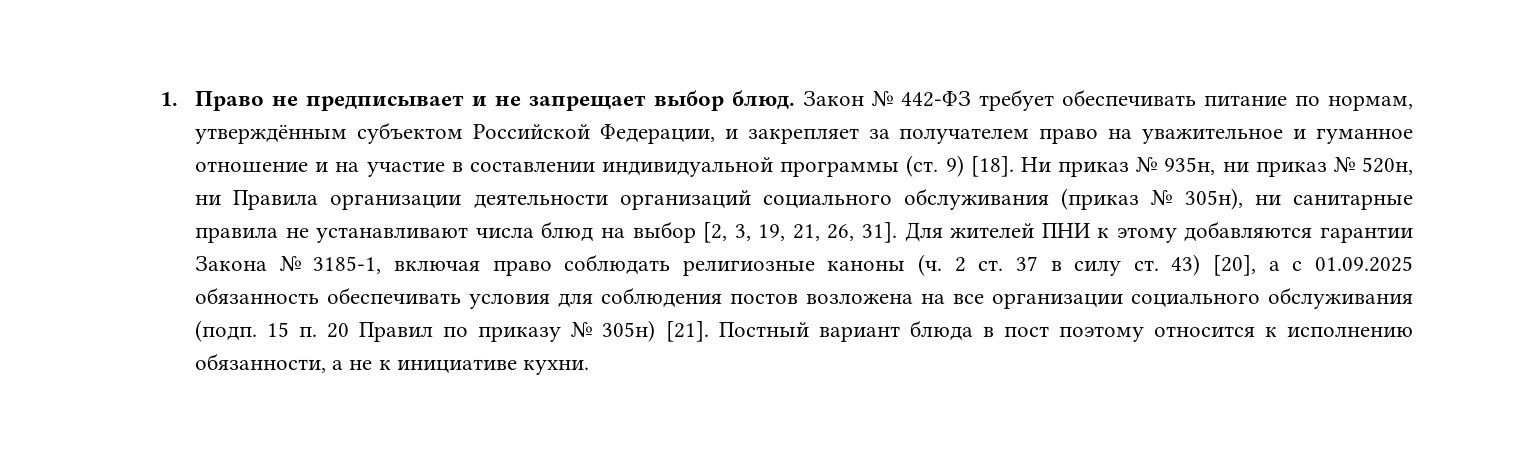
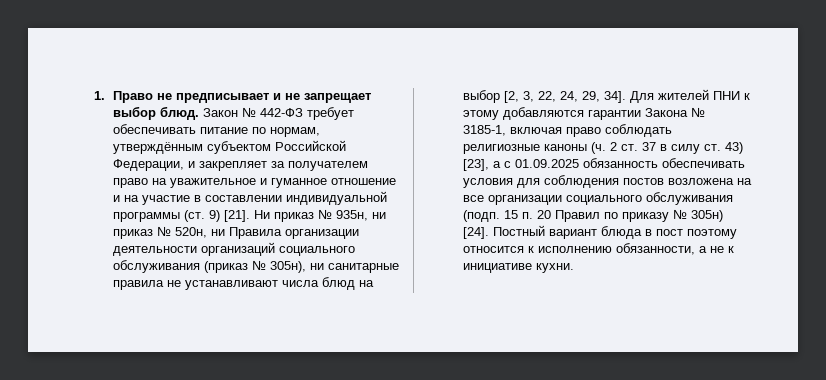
[970,156,1014,177] [18]. -> [223,210,250,222] [21].
[758,222,897,243] 19, 21, 26, 31]. -> [537,91,626,103] 22, 24, 29, 34].
[1213,255,1257,276] [20], -> [462,159,489,171] [23],
[665,321,709,342] [21]. -> [462,227,489,239] [24].

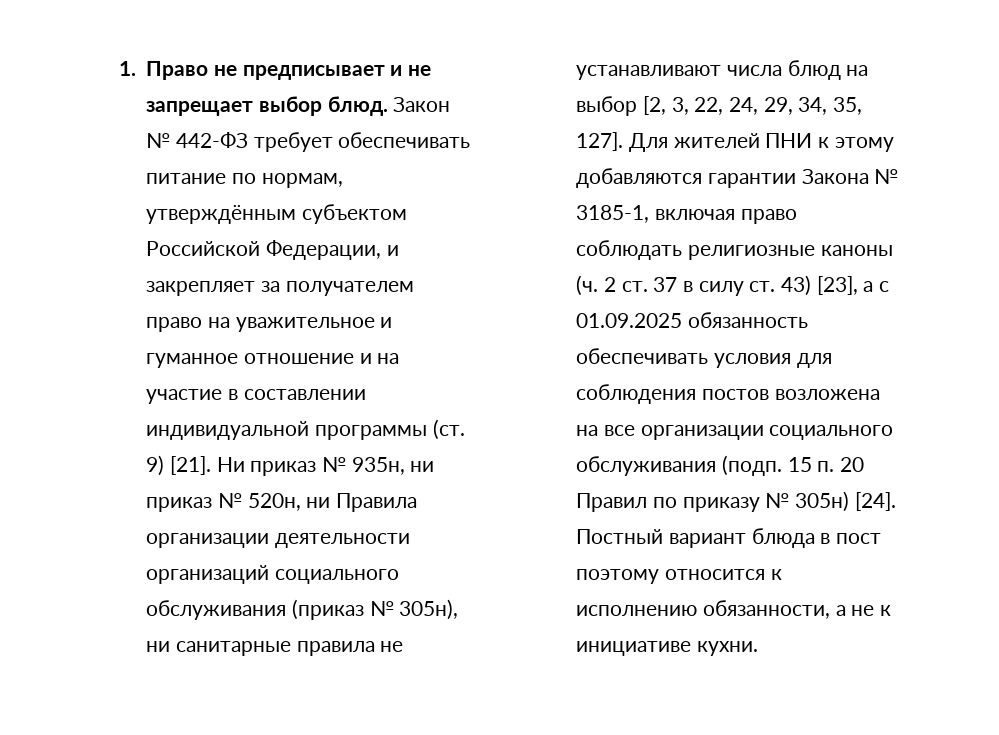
[603,91,626,103] 34]. -> [798,97,863,115] [576,132,624,151] 34, 35, 127].

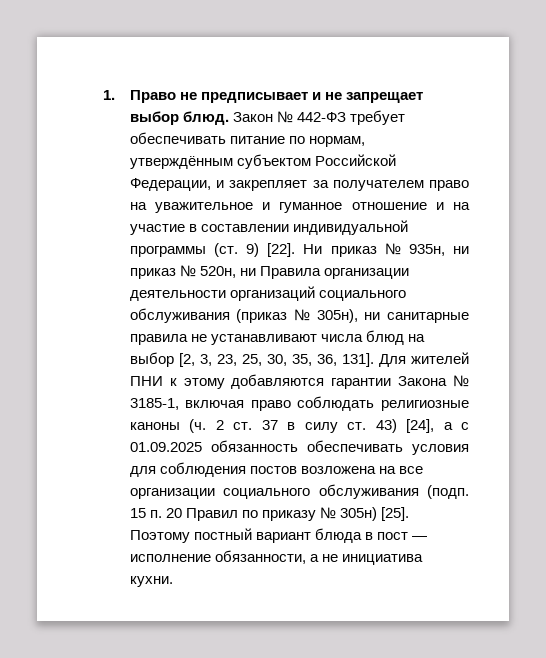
[170,456,212,475] [21]. -> [267,243,296,257] [22].
[694,97,863,115] [576,132,624,151] 22, 24, 29, 34, 35, 127]. -> [216,353,374,367] 23, 25, 30, 35, 36, 131].
[816,276,858,295] [23], -> [406,419,435,433] [24],
[854,492,896,511] [576,529,664,544] [24]. Постный -> [381,507,410,521] [129,528,252,543] [25]. Поэтому постный
[576,569,782,584] [576,605,698,616] поэтому относится к исполнению -> [412,536,428,540] [129,554,211,562] — исполнение
[880,605,892,616] [576,641,692,656] к инициативе -> [342,554,424,565] инициатива

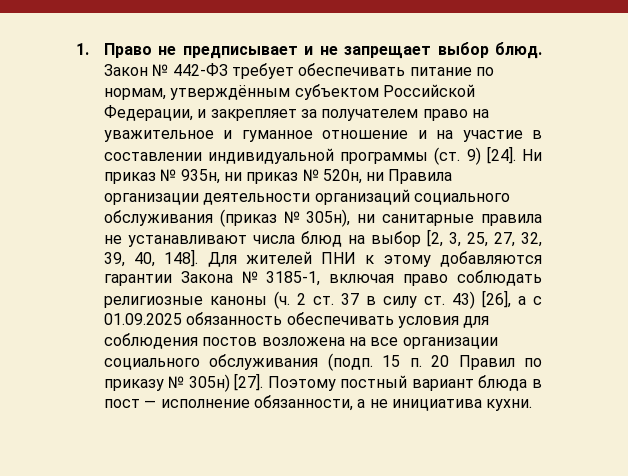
[267,243,296,257] [22]. -> [486,146,516,164] [24].
[216,353,374,367] 23, 25, 30, 35, 36, 131]. -> [466,232,543,247] [103,249,199,267] 25, 27, 32, 39, 40, 148].
[406,419,435,433] [24], -> [481,290,511,308] [26],
[381,507,410,521] [25]. -> [234,373,264,391] [27].

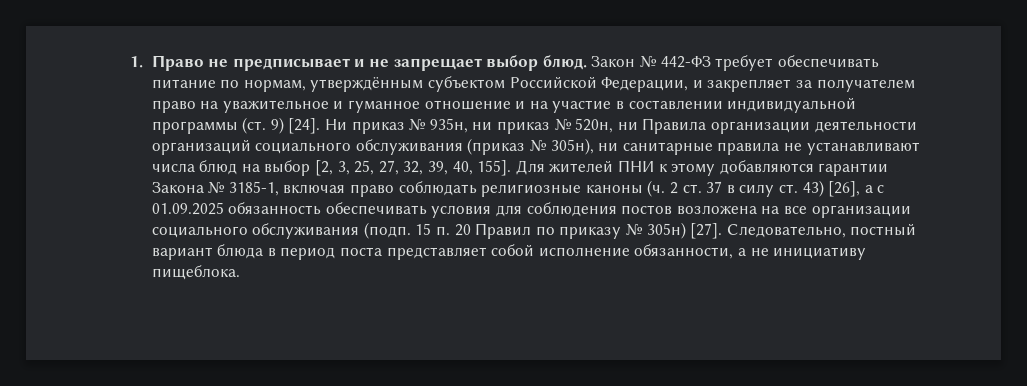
[164,249,199,267] 148]. -> [477,160,512,176] 155].
[267,376,336,391] Поэтому -> [726,224,846,238] Следовательно,
[103,399,157,408] пост — -> [280,244,535,260] период поста представляет собой
[391,399,533,411] инициатива кухни. -> [773,247,867,260] [151,265,240,280] инициативу пищеблока.

